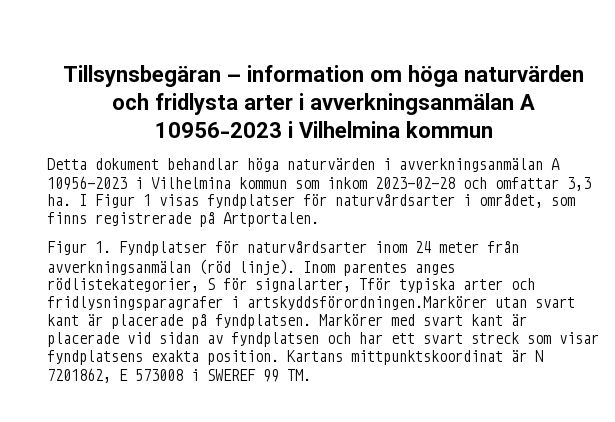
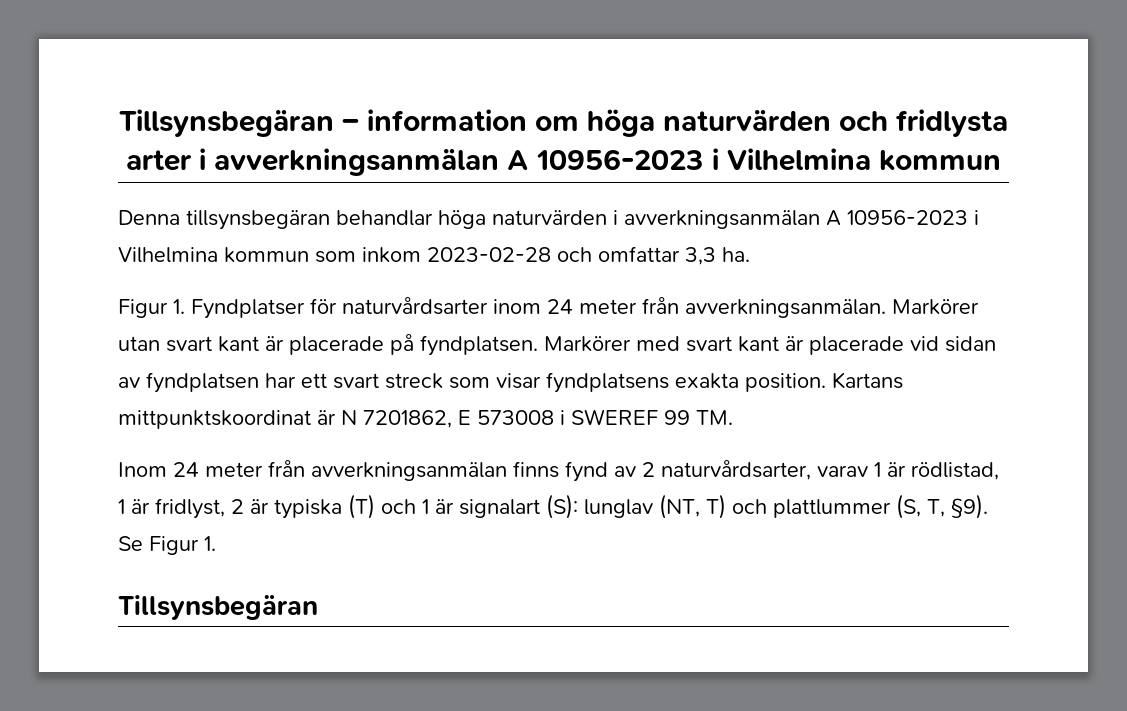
[47,158,159,170] Detta dokument -> [118,210,330,230] Denna tillsynsbegäran
[79,194,575,209] [47,212,319,227] I Figur 1 visas fyndplatser för naturvårdsarter i området, som finns registrerade på Artportalen. -> (750, 254) none
[47,259,455,276] [47,278,535,293] [47,296,487,311] avverkningsanmälan (röd linje). Inom parentes anges rödlistekategorier, S för signalarter, Tför typiska arter och fridlysningsparagrafer i artskyddsförordningen.Markörer -> [685,299,979,318] avverkningsanmälan. Markörer
[327,332,351,344] och -> (259, 382) none
(311, 375) none -> [118,460,999,482] [118,494,988,519] [118,536,216,555] [118,595,318,620] // Inom 24 meter från avverkningsanmälan finns fynd av 2 naturvårdsarter, varav 1 är rödlistad, 1 är fridlyst, 2 är typiska (T) och 1 är signalart (S): lunglav (NT, T) och plattlummer (S, T, §9). Se Figur 1. // Tillsynsbegäran

